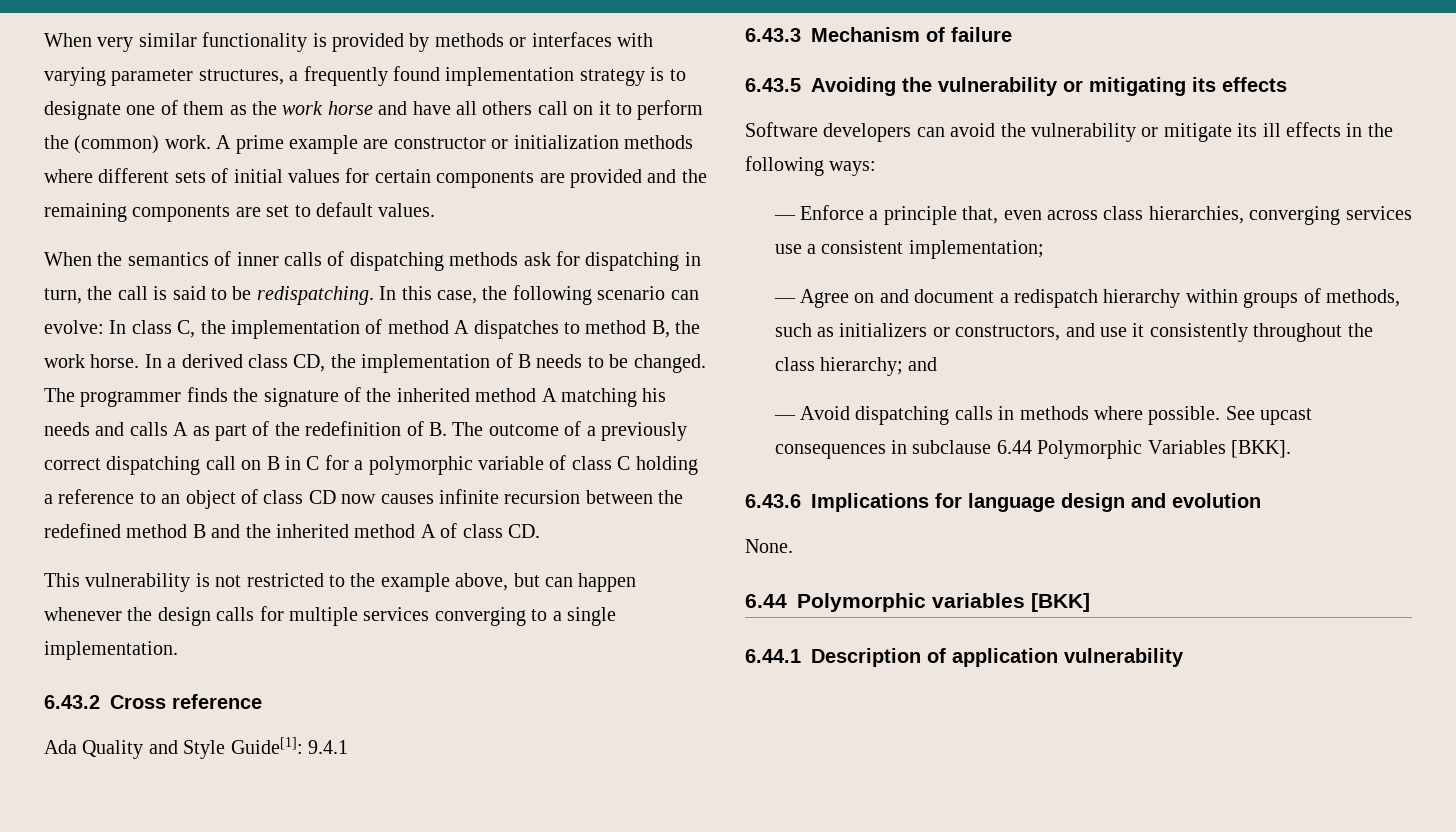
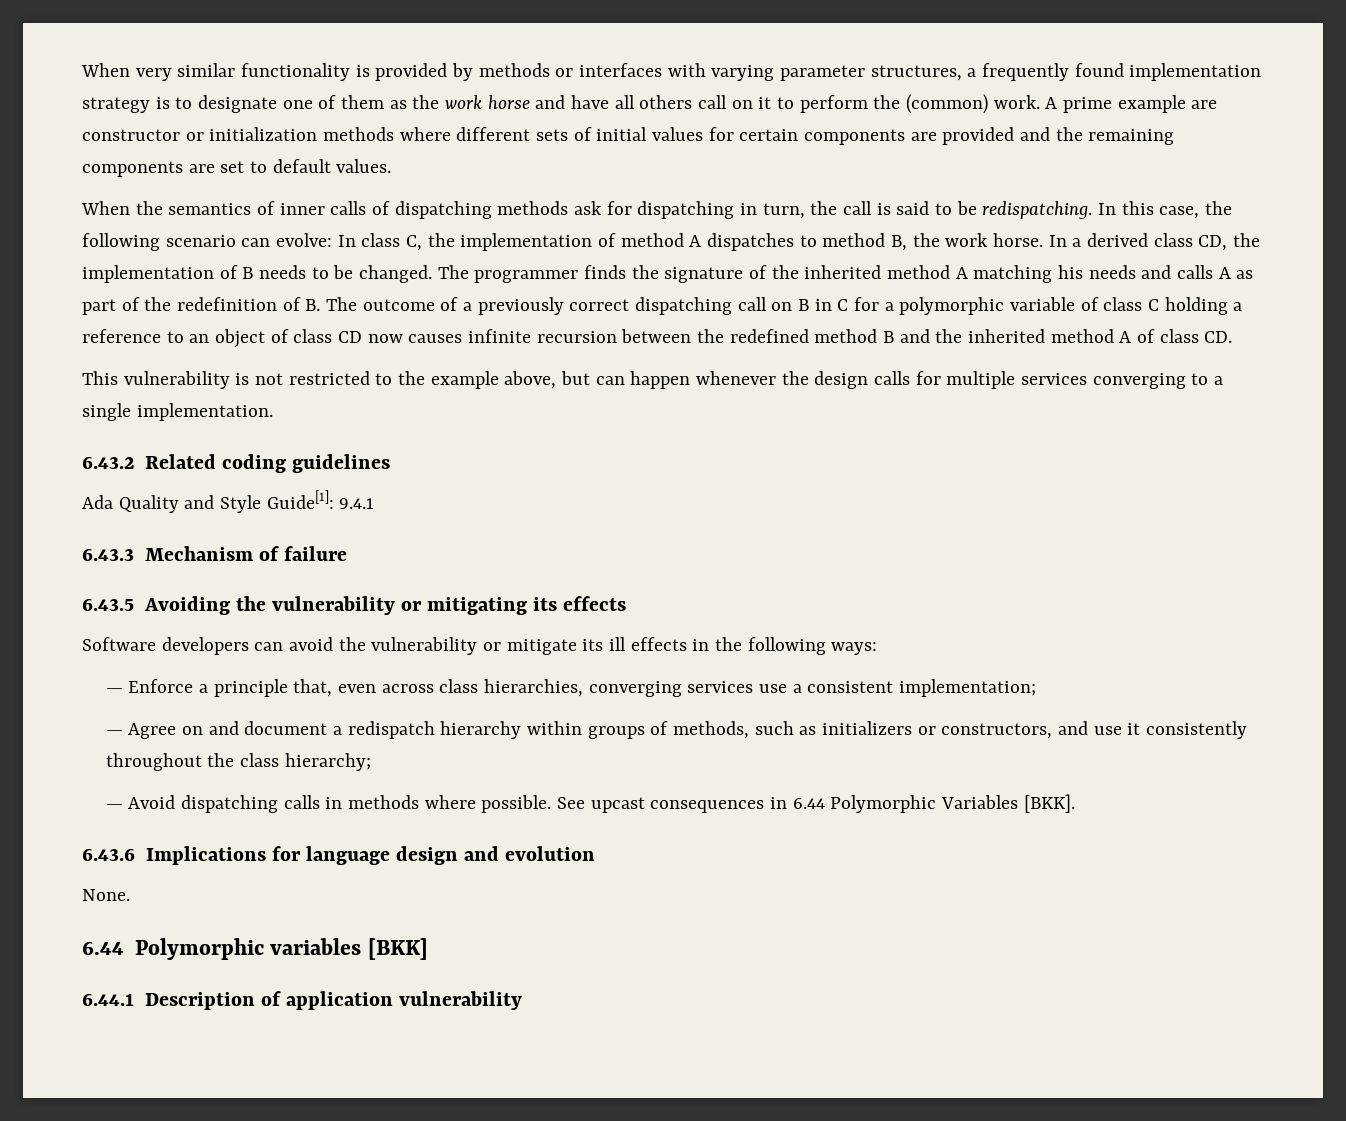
[110,694,262,709] Cross reference -> [144,454,390,473] Related coding guidelines
[908,357,938,371] and -> (371, 762) none
[912,440,992,454] subclause -> (787, 803) none

